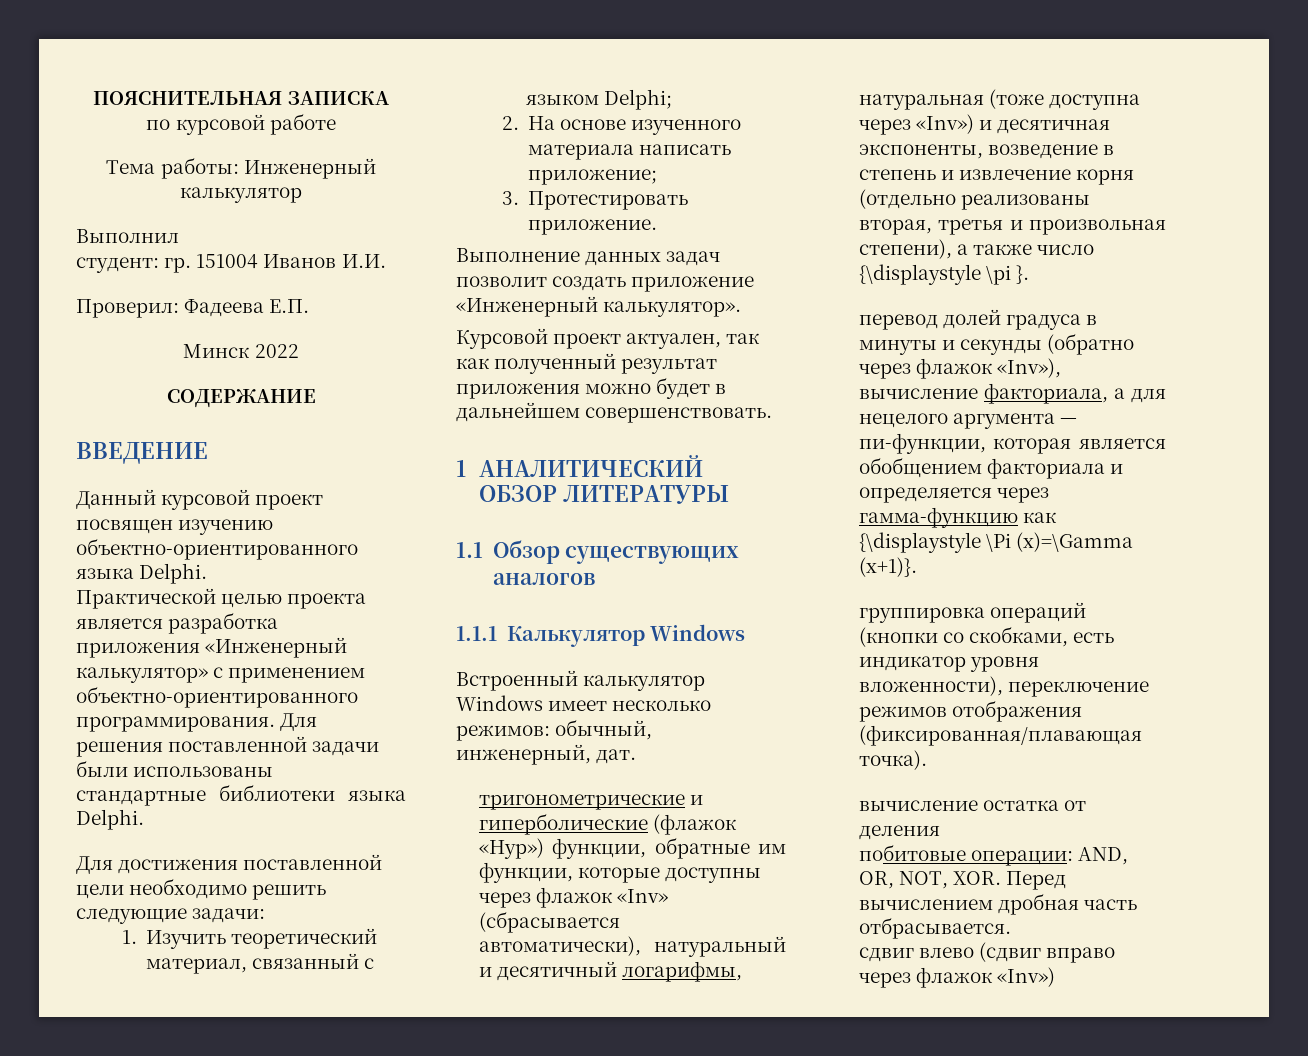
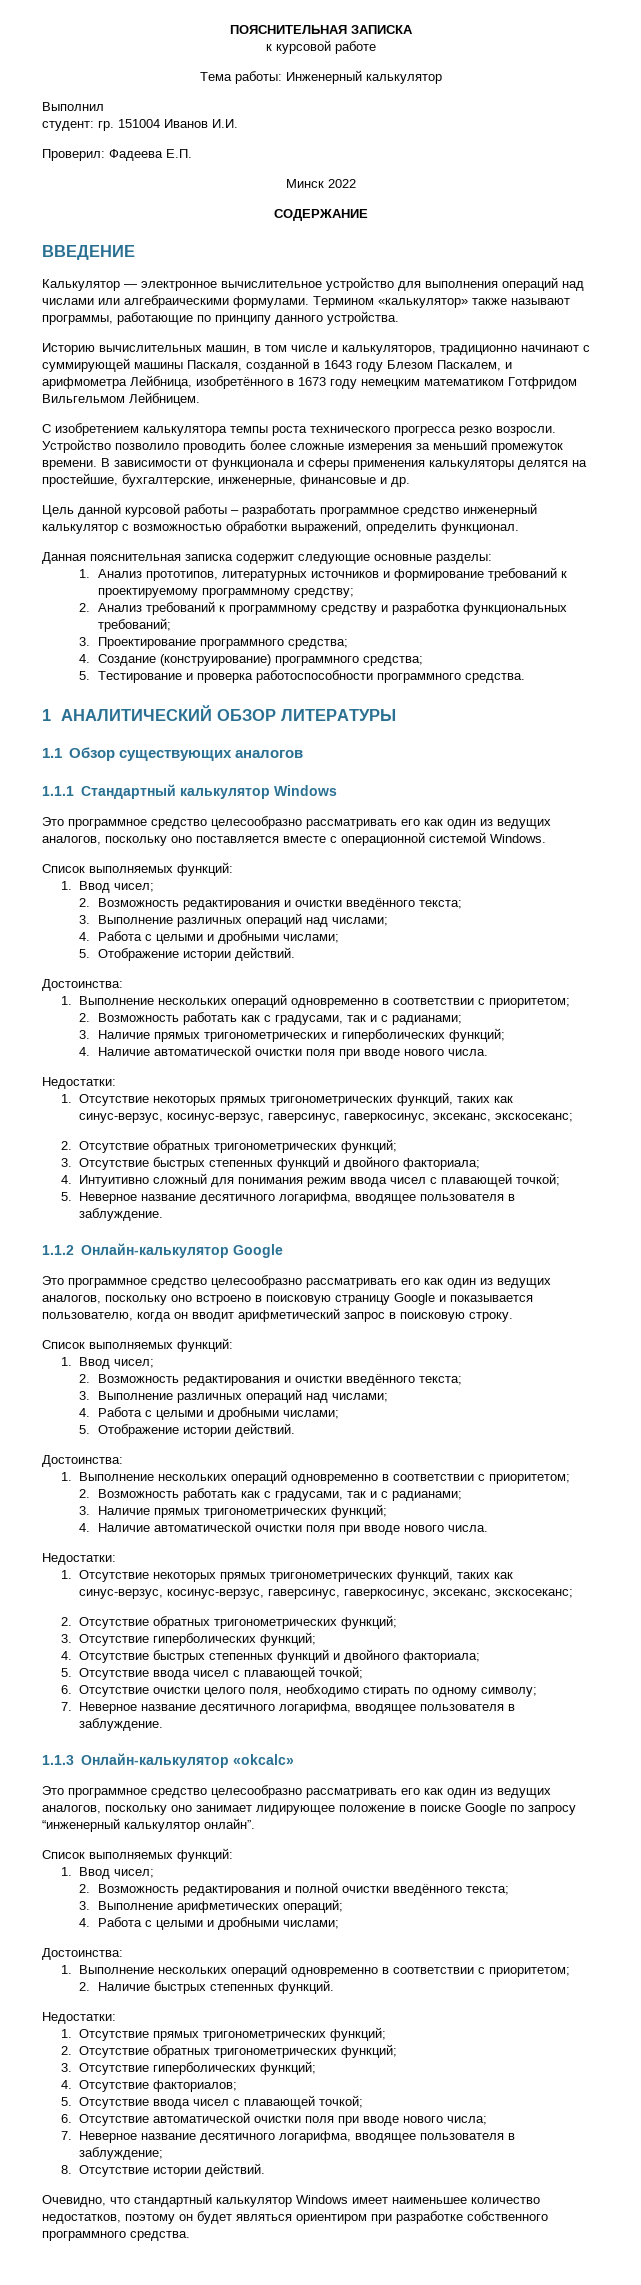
[146,119,171,130] по -> [265,44,272,51] к
[76,489,324,510] [76,519,274,535] [76,538,358,560] [76,563,208,584] [76,588,367,609] [76,612,279,634] [76,637,348,658] [76,667,366,683] [76,686,358,708] [76,713,318,732] [76,736,380,757] [76,760,274,777] [76,784,406,806] [76,809,144,830] [76,854,383,874] [76,878,327,900] [76,908,266,924] [121,928,378,949] [146,953,375,974] [526,89,673,110] [501,116,742,135] [528,144,732,160] [528,169,658,185] [501,191,689,210] [528,219,658,235] [456,248,721,266] [456,276,755,292] [456,296,742,317] [456,328,761,349] [456,353,718,374] [456,377,727,399] [456,402,773,423] Данный курсовой проект посвящен изучению объектно-ориентированного языка Delphi. // Практической целью проекта является разработка приложения «Инженерный калькулятор» с применением объектно-ориентированного программирования. Для решения поставленной задачи были использованы стандартные библиотеки языка Delphi. // Для достижения поставленной цели необходимо решить следующие задачи: // 1. Изучить теоретический материал, связанный с языком Delphi; // 2. На основе изученного материала написать приложение; // 3. Протестировать приложение. // Выполнение данных задач позволит создать приложение «Инженерный калькулятор». // Курсовой проект актуален, так как полученный результат приложения можно будет в дальнейшем совершенствовать. -> [42,277,584,291] [42,295,570,308] [42,311,399,325] [42,343,590,355] [42,358,512,372] [42,375,577,389] [42,392,200,406] [42,423,556,436] [42,439,563,453] [42,458,587,470] [42,473,410,487] [42,503,537,517] [42,520,519,534] [42,552,492,564] [79,567,567,581] [97,588,354,598] [79,601,567,615] [97,618,171,632] [79,637,348,649] [79,654,423,666] [79,670,525,683] Калькулятор — электронное вычислительное устройство для выполнения операций над числами или алгебраическими формулами. Термином «калькулятор» также называют программы, работающие по принципу данного устройства. // Историю вычислительных машин, в том числе и калькуляторов, традиционно начинают с суммирующей машины Паскаля, созданной в 1643 году Блезом Паскалем, и арифмометра Лейбница, изобретённого в 1673 году немецким математиком Готфридом Вильгельмом Лейбницем. // С изобретением калькулятора темпы роста технического прогресса резко возросли. Устройство позволило проводить более сложные измерения за меньший промежуток времени. В зависимости от функционала и сферы применения калькуляторы делятся на простейшие, бухгалтерские, инженерные, финансовые и др. // Цель данной курсовой работы – разработать программное средство инженерный калькулятор с возможностью обработки выражений, определить функционал. // Данная пояснительная записка содержит следующие основные разделы: // 1. Анализ прототипов, литературных источников и формирование требований к проектируемому программному средству; // 2. Анализ требований к программному средству и разработка функциональных требований; // 3. Проектирование программного средства; // 4. Создание (конструирование) программного средства; // 5. Тестирование и проверка работоспособности программного средства.
[506,626,645,647] Калькулятор -> [80,784,270,799] Стандартный калькулятор
[456,670,706,691] [456,695,712,711] [456,719,653,741] [456,744,637,765] [478,794,703,810] [478,813,737,835] [478,837,786,859] [478,862,762,883] [478,887,669,908] [478,911,620,933] [478,936,786,957] [478,961,743,982] [858,89,1141,110] [858,114,1111,135] [858,144,1115,159] [858,169,1135,185] [858,189,1090,210] [858,219,1166,235] [858,239,1095,259] [858,264,1030,285] [858,309,1098,330] [858,333,1135,355] [858,358,1062,379] [858,383,1166,404] [858,413,1078,429] [858,433,1166,454] [858,457,1124,479] [858,487,1049,503] [858,507,1057,528] [858,532,1134,553] [858,557,917,577] [858,602,1086,623] [858,626,1115,647] [858,656,1039,672] [858,676,1149,697] [858,700,1082,722] [858,725,1142,746] [858,750,927,770] [858,800,1087,811] [858,825,940,840] [858,844,1129,866] [858,871,1067,890] [858,893,1138,915] [858,917,1011,939] [858,942,1116,963] [858,967,1056,988] Встроенный калькулятор Windows имеет несколько режимов: обычный, инженерный, дат. // тригонометрические и гиперболические (флажок «Hyp») функции, обратные им функции, которые доступны через флажок «Inv» (сбрасывается автоматически), натуральный и десятичный логарифмы, натуральная (тоже доступна через «Inv») и десятичная экспоненты, возведение в степень и извлечение корня (отдельно реализованы вторая, третья и произвольная степени), а также число {\displaystyle \pi }. // перевод долей градуса в минуты и секунды (обратно через флажок «Inv»), вычисление факториала, а для нецелого аргумента — пи-функции, которая является обобщением факториала и определяется через гамма-функцию как {\displaystyle \Pi (x)=\Gamma (x+1)}. // группировка операций (кнопки со скобками, есть индикатор уровня вложенности), переключение режимов отображения (фиксированная/плавающая точка). // вычисление остатка от деления // побитовые операции: AND, OR, NOT, XOR. Перед вычислением дробная часть отбрасывается. // сдвиг влево (сдвиг вправо через флажок «Inv») -> [42,816,551,829] [42,832,546,846] [42,862,233,876] [60,881,155,893] [79,898,462,910] [79,913,388,927] [79,931,339,944] [79,947,295,961] [42,979,123,991] [60,994,571,1008] [79,1012,462,1025] [79,1028,505,1042] [79,1045,488,1059] [42,1077,116,1089] [60,1092,514,1106] [79,1113,574,1123] [60,1139,398,1153] [60,1156,481,1170] [60,1173,561,1187] [60,1192,516,1204] [79,1208,164,1221] [42,1243,283,1258] [42,1275,551,1288] [42,1293,533,1305] [42,1308,513,1322] [42,1338,233,1352] [60,1357,155,1369] [79,1374,462,1386] [79,1389,388,1403] [79,1407,339,1420] [79,1423,295,1437] [42,1455,123,1467] [60,1470,571,1484] [79,1488,462,1501] [79,1504,387,1518] [79,1521,488,1535] [42,1553,116,1565] [60,1568,514,1582] [79,1589,574,1599] [60,1615,398,1629] [60,1632,317,1646] [60,1649,481,1663] [60,1666,364,1680] [60,1684,538,1697] [60,1702,516,1714] [79,1718,164,1731] [42,1753,294,1768] [42,1785,551,1798] [42,1803,576,1815] [42,1818,255,1832] [42,1848,233,1862] [60,1867,155,1879] [79,1882,509,1896] [79,1899,343,1913] [79,1917,339,1930] [42,1948,123,1960] [60,1963,571,1977] [79,1980,334,1994] [42,2012,116,2024] [60,2027,387,2041] [60,2044,398,2058] [60,2061,317,2075] [60,2080,238,2092] [60,2095,364,2109] [60,2112,488,2126] [60,2131,516,2143] [79,2147,164,2160] [60,2163,266,2177] [42,2193,540,2207] [42,2211,548,2224] [42,2231,190,2241] Это программное средство целесообразно рассматривать его как один из ведущих аналогов, поскольку оно поставляется вместе с операционной системой Windows. // Список выполняемых функций: // 1. Ввод чисел; // 2. Возможность редактирования и очистки введённого текста; // 3. Выполнение различных операций над числами; // 4. Работа с целыми и дробными числами; // 5. Отображение истории действий. // Достоинства: // 1. Выполнение нескольких операций одновременно в соответствии с приоритетом; // 2. Возможность работать как с градусами, так и с радианами; // 3. Наличие прямых тригонометрических и гиперболических функций; // 4. Наличие автоматической очистки поля при вводе нового числа. // Недостатки: // 1. Отсутствие некоторых прямых тригонометрических функций, таких как синус-верзус, косинус-верзус, гаверсинус, гаверкосинус, эксеканс, экскосеканс; // 2. Отсутствие обратных тригонометрических функций; // 3. Отсутствие быстрых степенных функций и двойного факториала; // 4. Интуитивно сложный для понимания режим ввода чисел с плавающей точкой; // 5. Неверное название десятичного логарифма, вводящее пользователя в заблуждение. // 1.1.2 Онлайн-калькулятор Google // Это программное средство целесообразно рассматривать его как один из ведущих аналогов, поскольку оно встроено в поисковую страницу Google и показывается пользователю, когда он вводит арифметический запрос в поисковую строку. // Список выполняемых функций: // 1. Ввод чисел; // 2. Возможность редактирования и очистки введённого текста; // 3. Выполнение различных операций над числами; // 4. Работа с целыми и дробными числами; // 5. Отображение истории действий. // Достоинства: // 1. Выполнение нескольких операций одновременно в соответствии с приоритетом; // 2. Возможность работать как с градусами, так и с радианами; // 3. Наличие прямых тригонометрических функций; // 4. Наличие автоматической очистки поля при вводе нового числа. // Недостатки: // 1. Отсутствие некоторых прямых тригонометрических функций, таких как синус-верзус, косинус-верзус, гаверсинус, гаверкосинус, эксеканс, экскосеканс; // 2. Отсутствие обратных тригонометрических функций; // 3. Отсутствие гиперболических функций; // 4. Отсутствие быстрых степенных функций и двойного факториала; // 5. Отсутствие ввода чисел с плавающей точкой; // 6. Отсутствие очистки целого поля, необходимо стирать по одному символу; // 7. Неверное название десятичного логарифма, вводящее пользователя в заблуждение. // 1.1.3 Онлайн-калькулятор «okcalc» // Это программное средство целесообразно рассматривать его как один из ведущих аналогов, поскольку оно занимает лидирующее положение в поиске Google по запросу “инженерный калькулятор онлайн”. // Список выполняемых функций: // 1. Ввод чисел; // 2. Возможность редактирования и полной очистки введённого текста; // 3. Выполнение арифметических операций; // 4. Работа с целыми и дробными числами; // Достоинства: // 1. Выполнение нескольких операций одновременно в соответствии с приоритетом; // 2. Наличие быстрых степенных функций. // Недостатки: // 1. Отсутствие прямых тригонометрических функций; // 2. Отсутствие обратных тригонометрических функций; // 3. Отсутствие гиперболических функций; // 4. Отсутствие факториалов; // 5. Отсутствие ввода чисел с плавающей точкой; // 6. Отсутствие автоматической очистки поля при вводе нового числа; // 7. Неверное название десятичного логарифма, вводящее пользователя в заблуждение; // 8. Отсутствие истории действий. // Очевидно, что стандартный калькулятор Windows имеет наименьшее количество недостатков, поэтому он будет являться ориентиром при разработке собственного программного средства.

